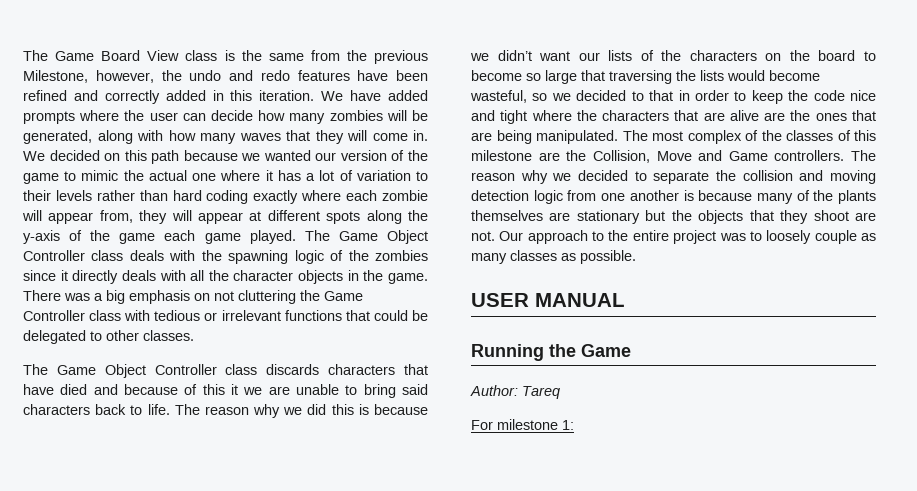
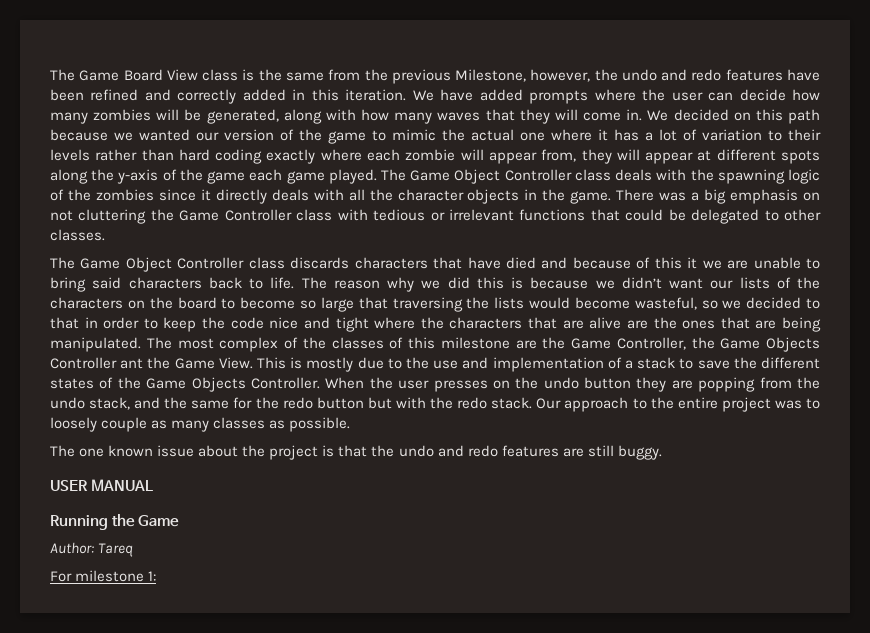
[592,150,876,163] [471,170,876,184] [471,190,876,204] [471,210,877,224] [471,231,495,241] Collision, Move and Game controllers. The reason why we decided to separate the collision and moving detection logic from one another is because many of the plants themselves are stationary but the objects that they shoot are not. -> [571,337,820,352] [50,357,821,372] [50,377,821,392] [50,397,533,410] Game Controller, the Game Objects Controller ant the Game View. This is mostly due to the use and implementation of a stack to save the different states of the Game Objects Controller. When the user presses on the undo button they are popping from the undo stack, and the same for the redo button but with the redo stack.
(636, 257) none -> [50,445,662,460] // The one known issue about the project is that the undo and redo features are still buggy.

